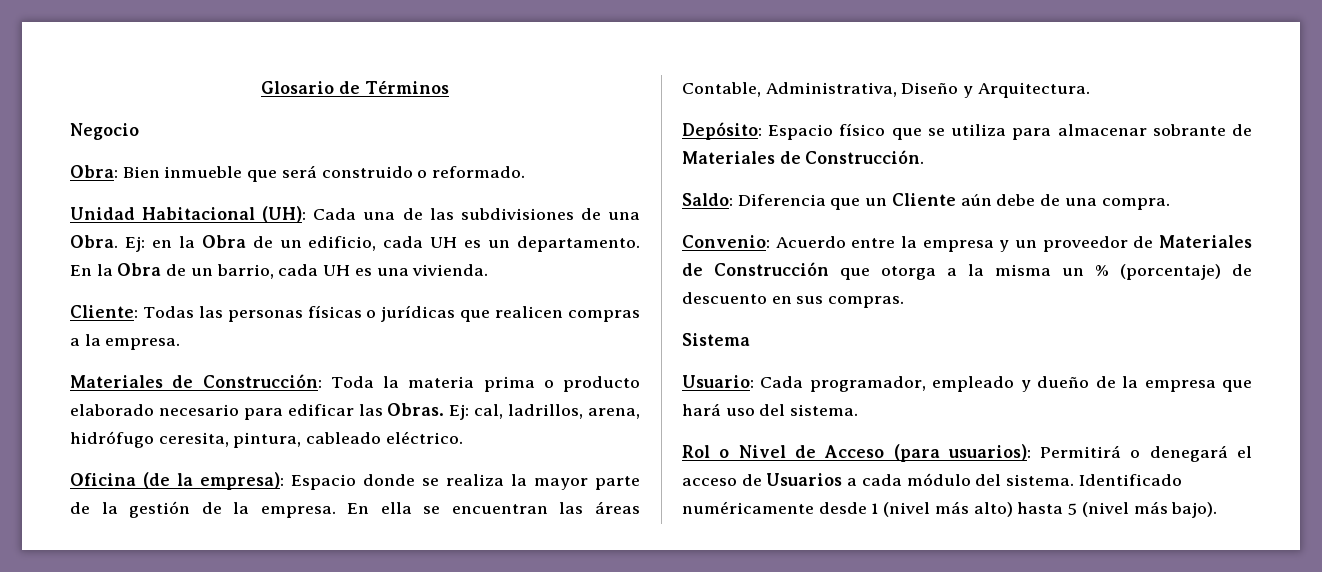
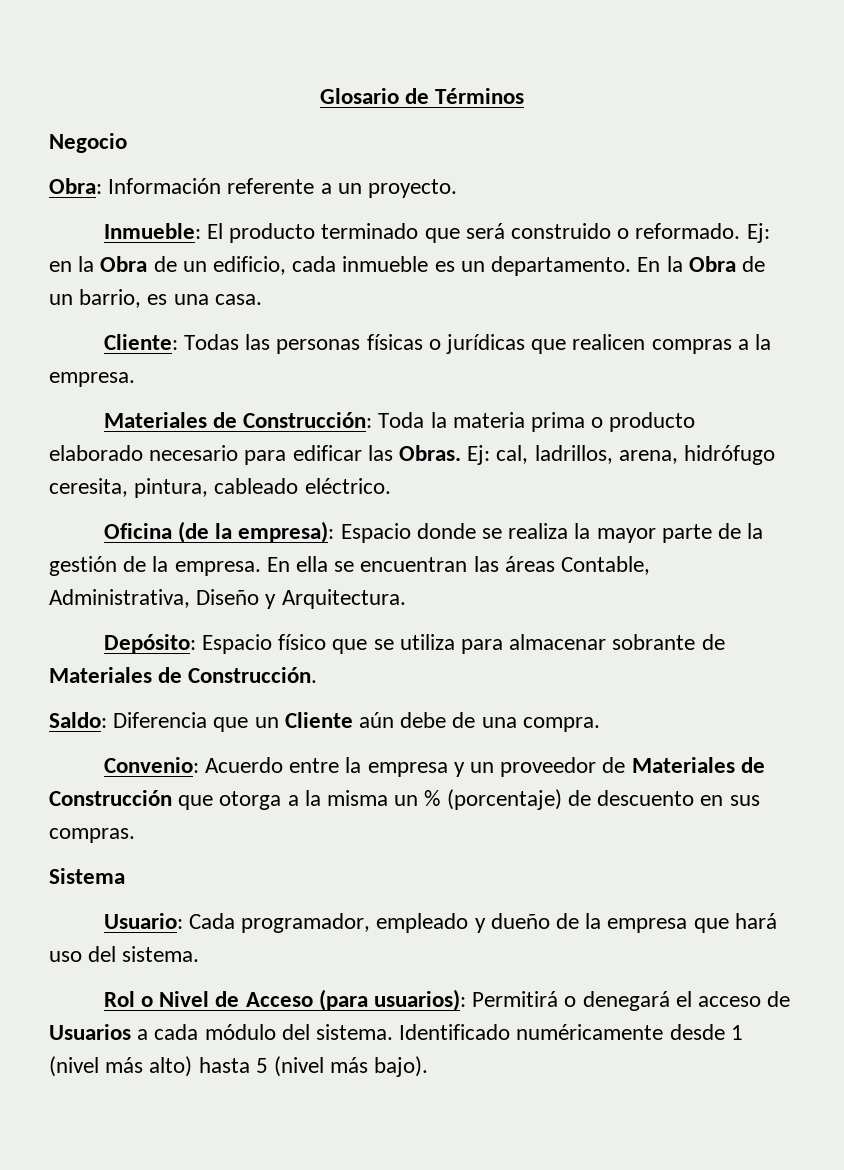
[122,166,243,178] Bien inmueble -> [108,178,458,198] [103,223,419,243] Información referente a un proyecto. // Inmueble: El producto terminado
[70,206,640,223] [70,235,118,248] // Unidad Habitacional (UH): Cada una de las subdivisiones de una Obra. -> (741, 231) none
[430,237,458,248] UH -> [342,256,429,272] inmueble
[278,264,351,276] cada UH -> (142, 298) none
[412,264,489,276] vivienda. -> [214,294,262,305] casa.

